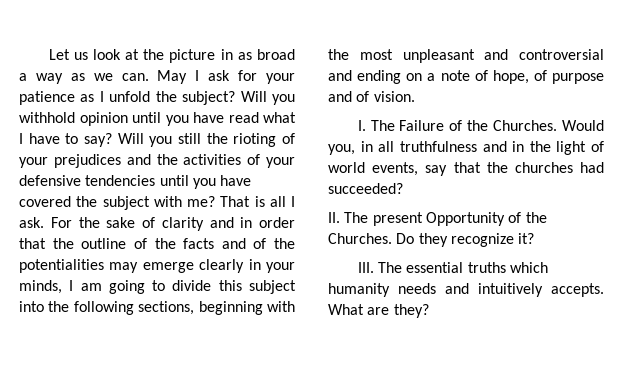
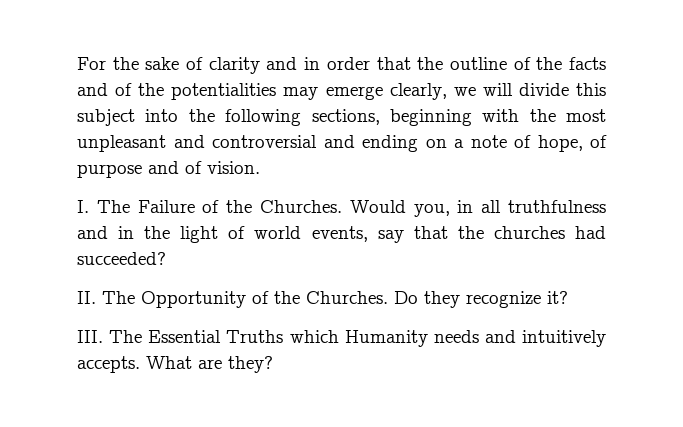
[48,49,295,63] [19,70,295,84] [19,91,295,105] [19,112,296,126] [19,133,295,147] [19,154,295,168] [19,175,252,189] [19,196,295,210] [19,217,44,228] Let us look at the picture in as broad a way as we can. May I ask for your patience as I unfold the subject? Will you withhold opinion until you have read what I have to say? Will you still the rioting of your prejudices and the activities of your defensive tendencies until you have covered the subject with me? That is all I ask. -> (77, 63) none
[199,259,295,273] [19,280,166,294] clearly in your minds, I am going to -> [389,83,513,100] clearly, we will
[372,212,423,226] present -> (135, 297) none
[406,262,548,273] [328,283,390,297] essential truths which humanity -> [148,330,428,347] Essential Truths which Humanity

